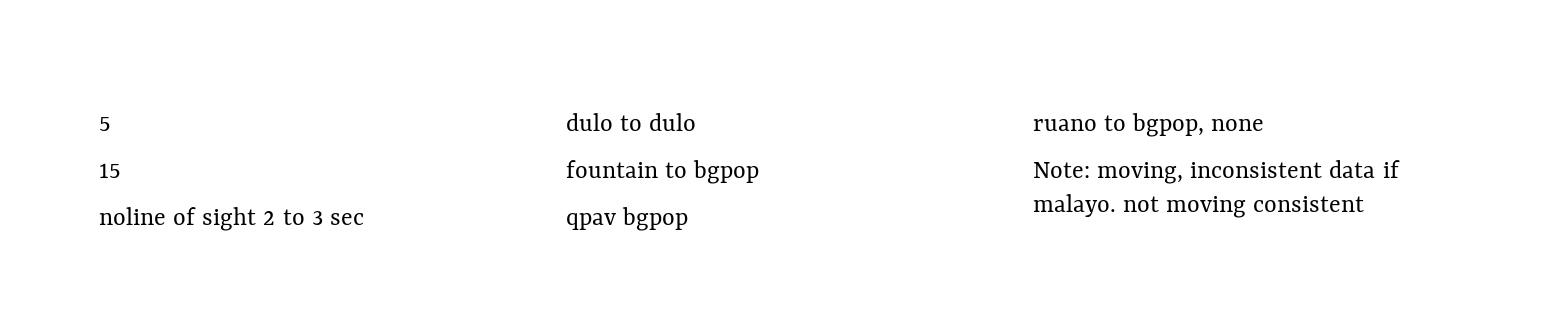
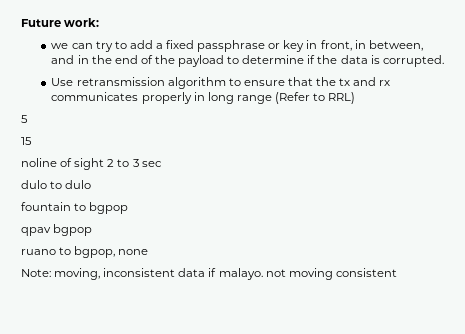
(99, 124) none -> [21,18,100,27] [51,40,423,52] [51,55,444,67] [51,77,391,89] [51,92,356,104] Future work: // we can try to add a fixed passphrase or key in front, in between, and in the end of the payload to determine if the data is corrupted. // Use retransmission algorithm to ensure that the tx and rx communicates properly in long range (Refer to RRL) //

